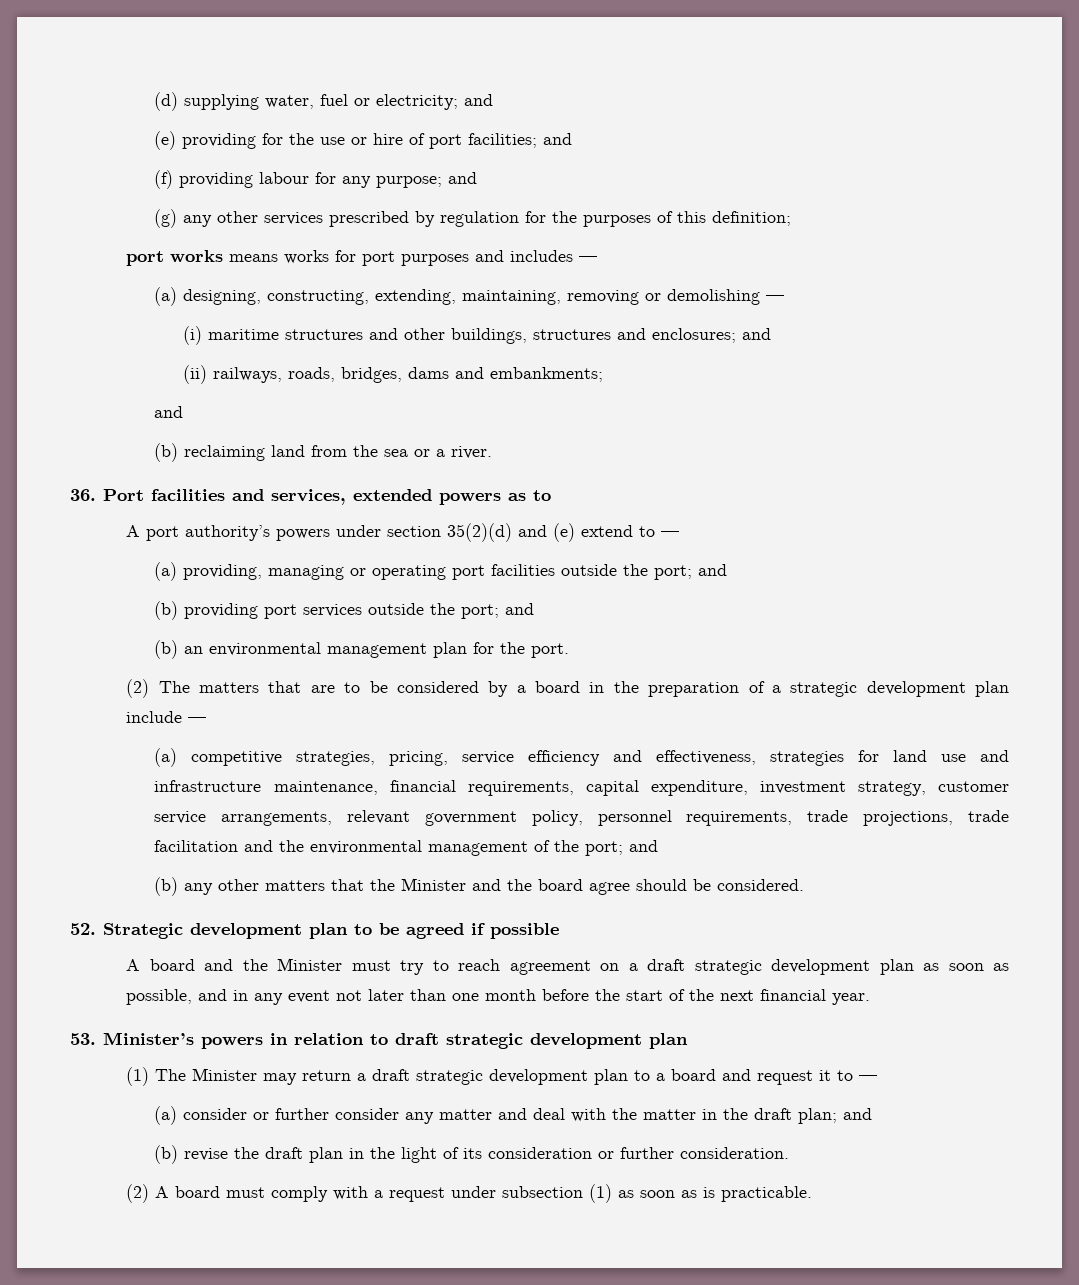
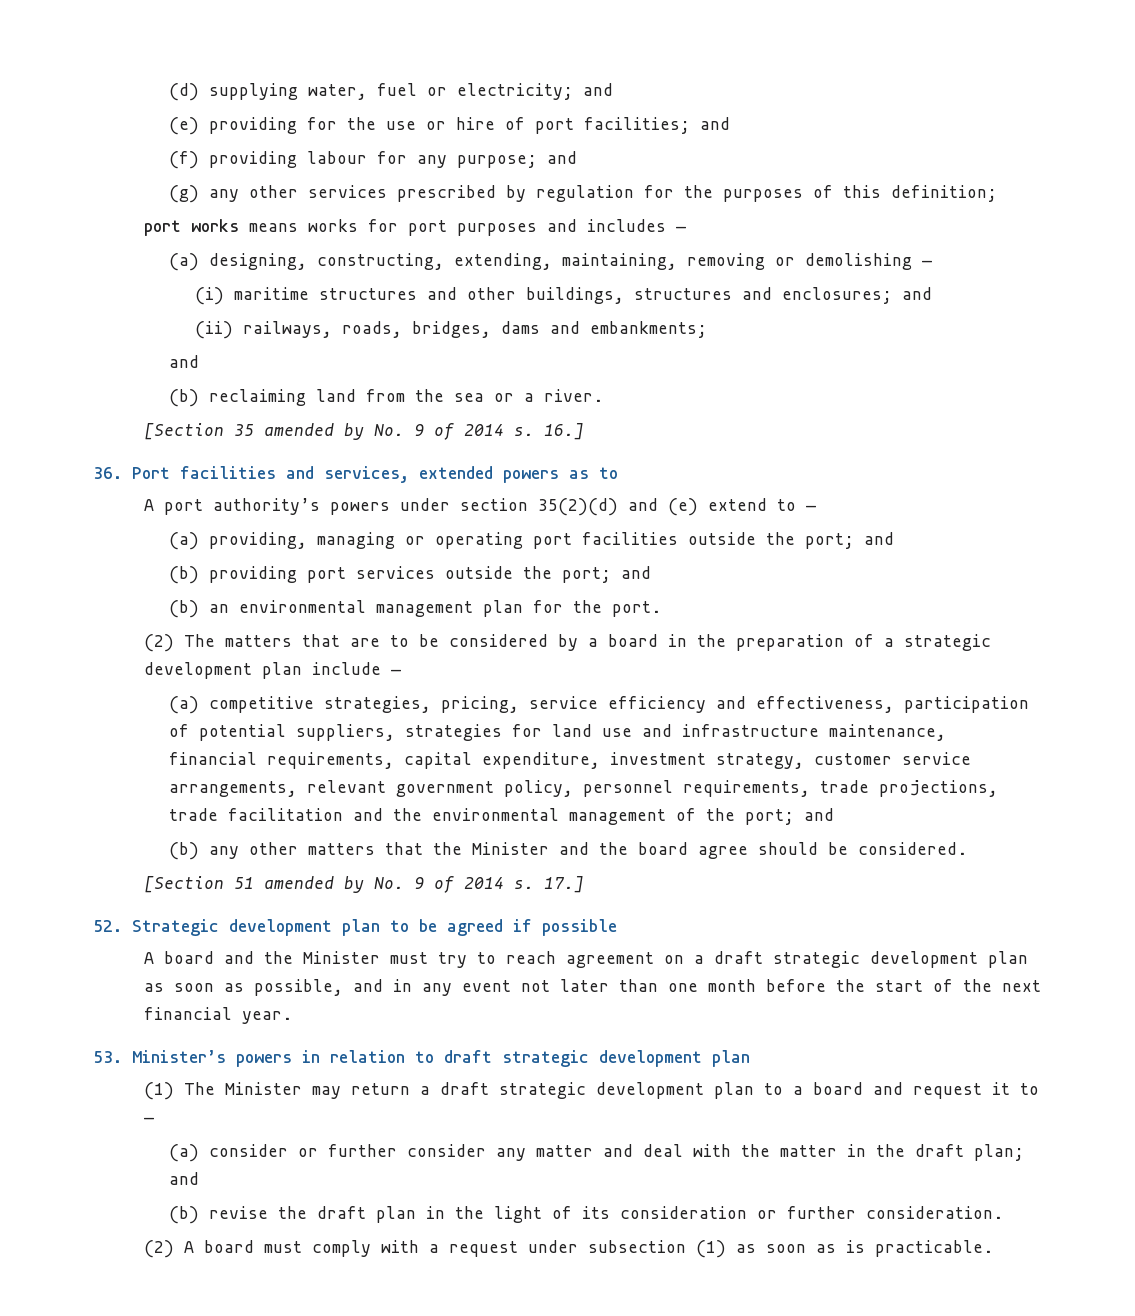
(493, 452) none -> [143,423,584,440] // [Section 35 amended by No. 9 of 2014 s. 16.]
(757, 757) none -> [904,696,1030,713] [169,724,396,741] participation of potential suppliers,
(805, 885) none -> [143,876,584,893] // [Section 51 amended by No. 9 of 2014 s. 17.]

